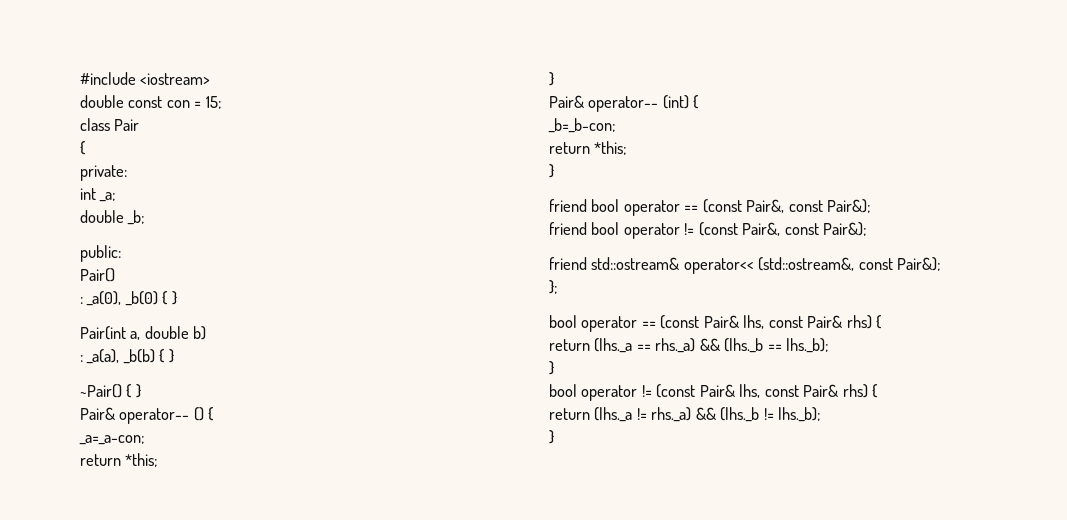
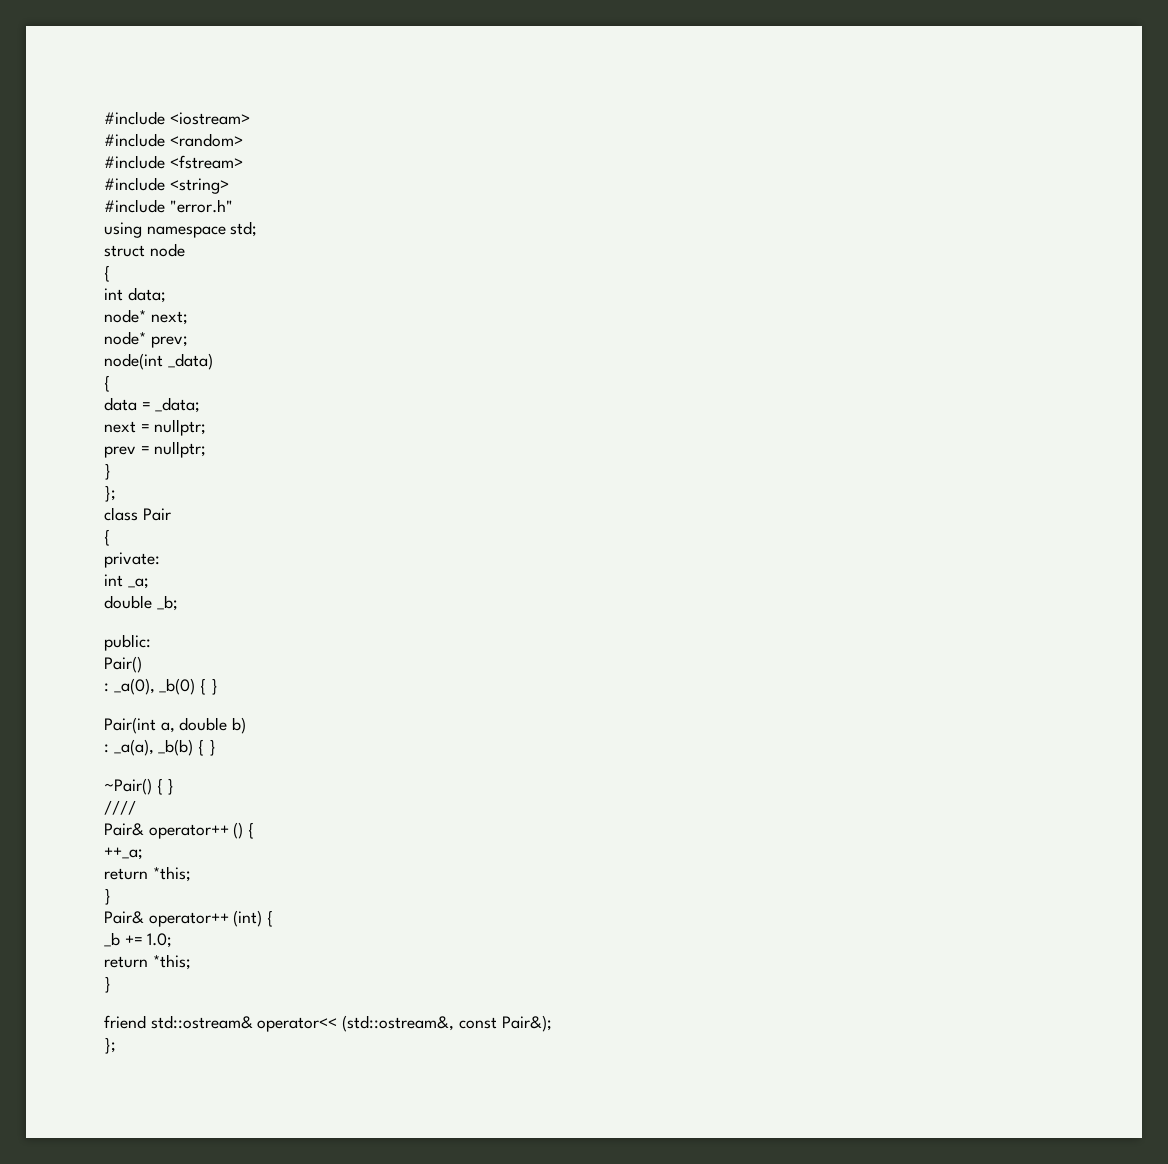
[80,95,222,109] double const con = 15; -> [104,133,243,147] [104,155,243,169] [104,177,229,194] [104,199,233,213] [104,221,258,238] [104,243,185,257] [104,265,110,282] [104,287,166,303] [104,309,188,325] [104,331,188,348] [104,353,213,370] [104,375,110,392] [104,397,201,413] [104,419,207,436] [104,441,207,458] [104,463,111,480] [104,485,116,502] #include <random> // #include <fstream> // #include <string> // #include "error.h" // using namespace std; // struct node // { // int data; // node* next; // node* prev; // node(int _data) // { // data = _data; // next = nullptr; // prev = nullptr; // } // };
[80,407,190,424] // Pair& operator-- -> [104,800,136,815] [104,823,229,839] // //// // Pair& operator++
[79,435,145,445] _a=_a-con; -> [104,847,143,860] ++_a;
[588,96,659,112] operator-- -> [148,912,229,927] operator++
[548,118,616,133] [549,141,628,155] [549,164,554,178] [549,199,872,216] [549,222,868,239] _b=_b-con; // return *this; // } // friend bool operator == (const Pair&, const Pair&); // friend bool operator != (const Pair&, const Pair&); -> [104,932,173,948] [104,954,191,970] [104,976,111,993] _b += 1.0; // return *this; // }
[549,315,883,332] [549,338,830,353] [549,361,554,375] [549,384,879,401] [549,407,822,422] [549,430,554,444] // bool operator == (const Pair& lhs, const Pair& rhs) { // return (lhs._a == rhs._a) && (lhs._b == lhs._b); // } // bool operator != (const Pair& lhs, const Pair& rhs) { // return (lhs._a != rhs._a) && (lhs._b != lhs._b); // } -> (116, 1045) none

